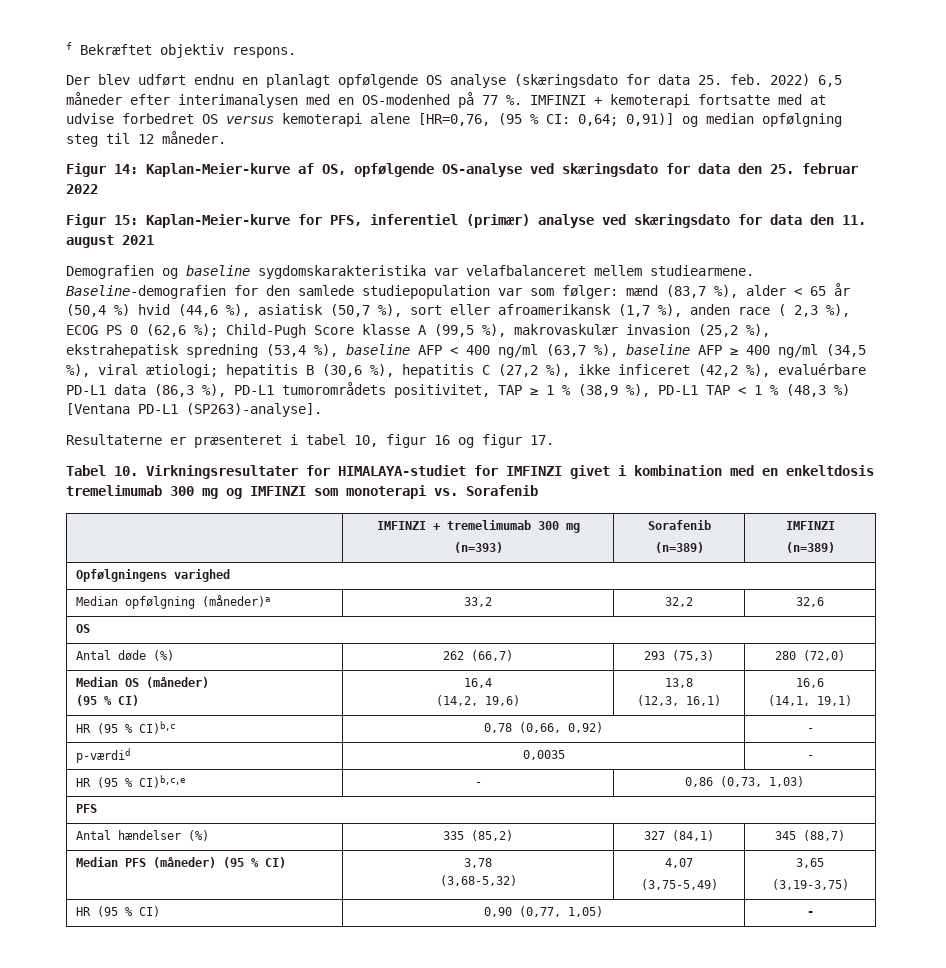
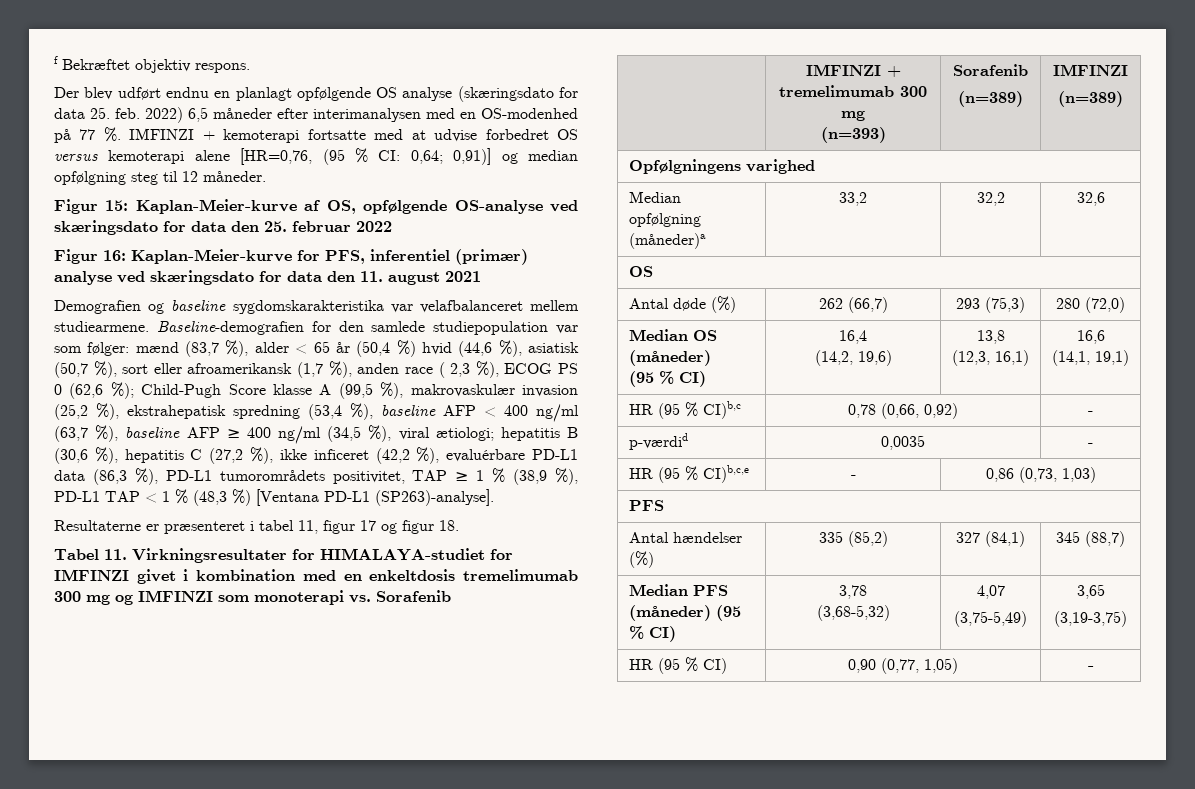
[114,164,138,174] 14: -> [105,200,129,211] 15:
[114,215,138,225] 15: -> [103,250,126,261] 16:
[354,434,450,448] 10, figur 16 -> [298,520,376,534] 11, figur 17
[530,435,554,445] 17. -> [439,520,459,531] 18.
[114,466,138,476] 10. -> [104,549,127,560] 11.

